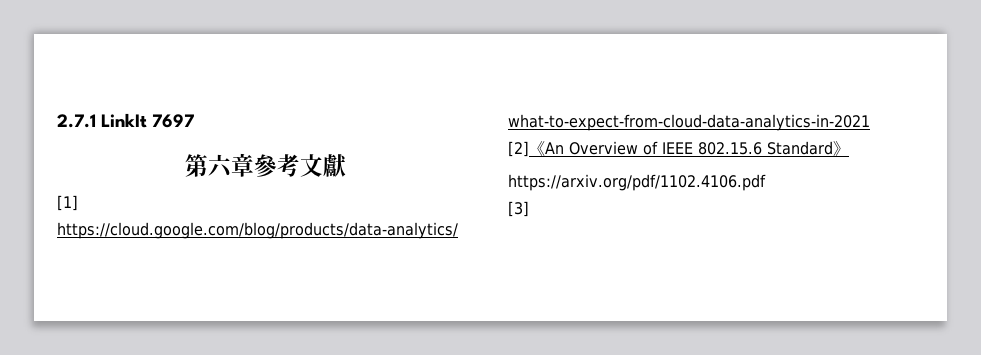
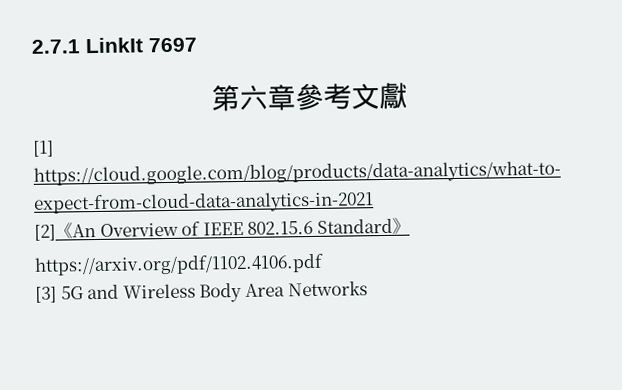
(529, 209) none -> [60,281,368,303] 5G and Wireless Body Area Networks

